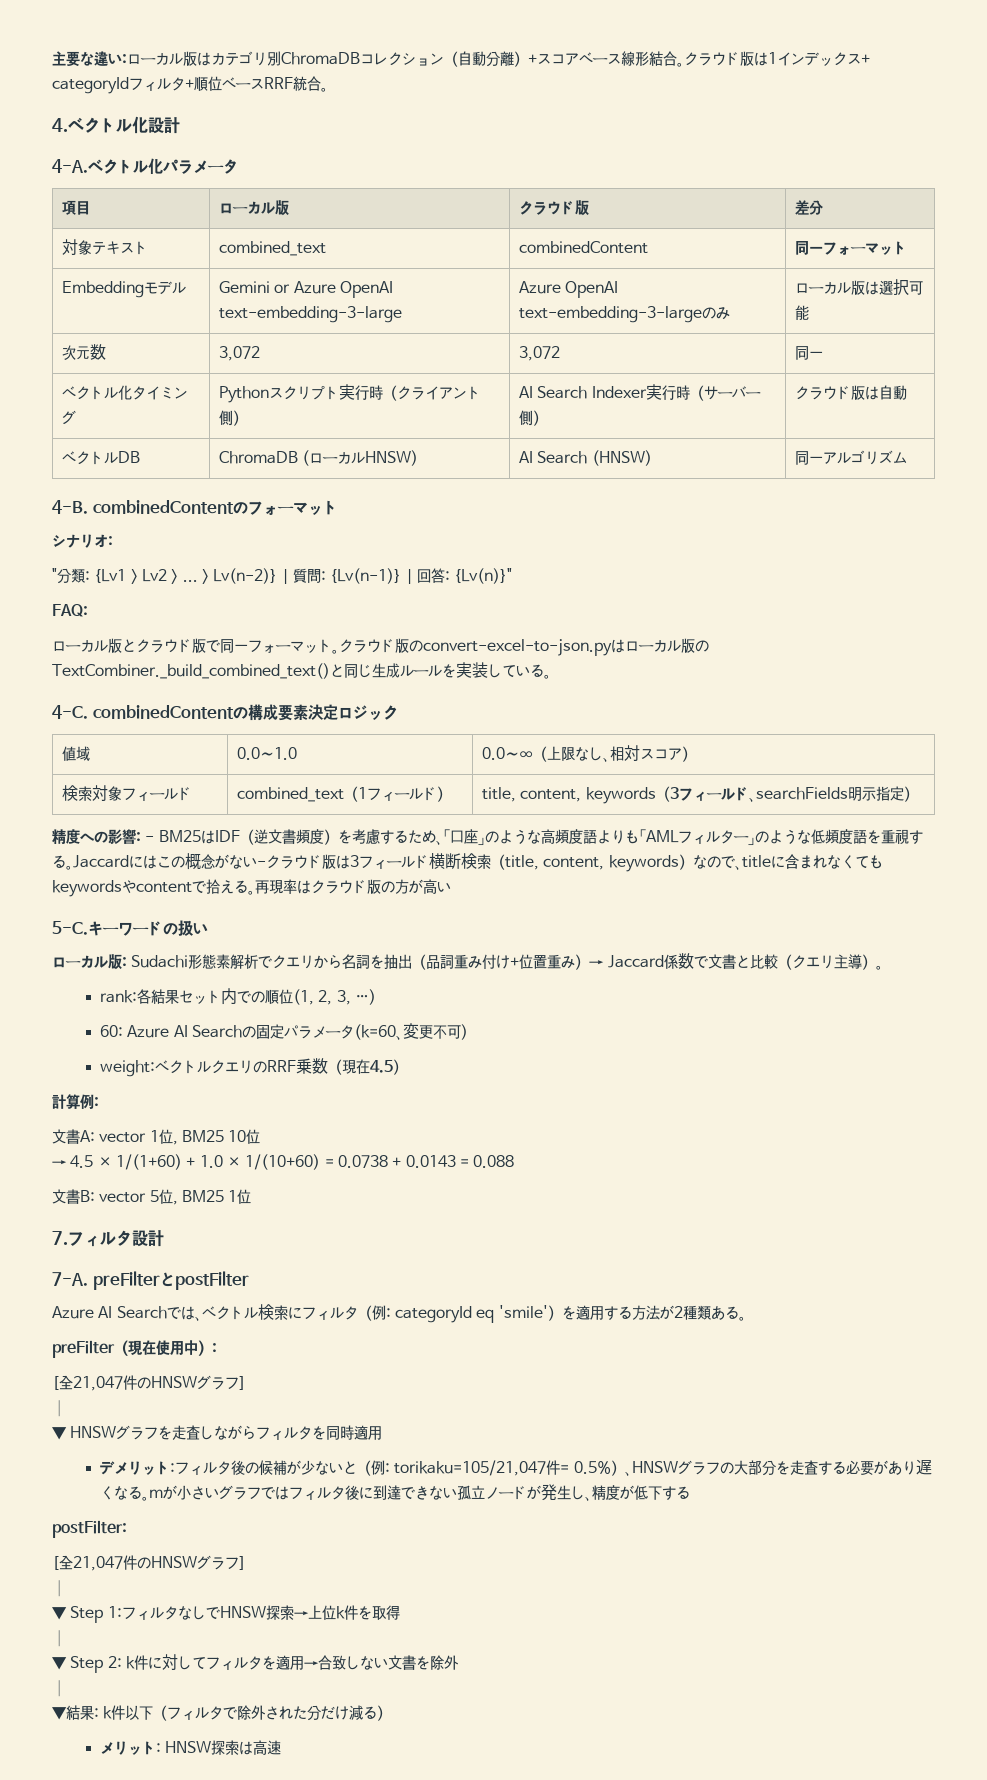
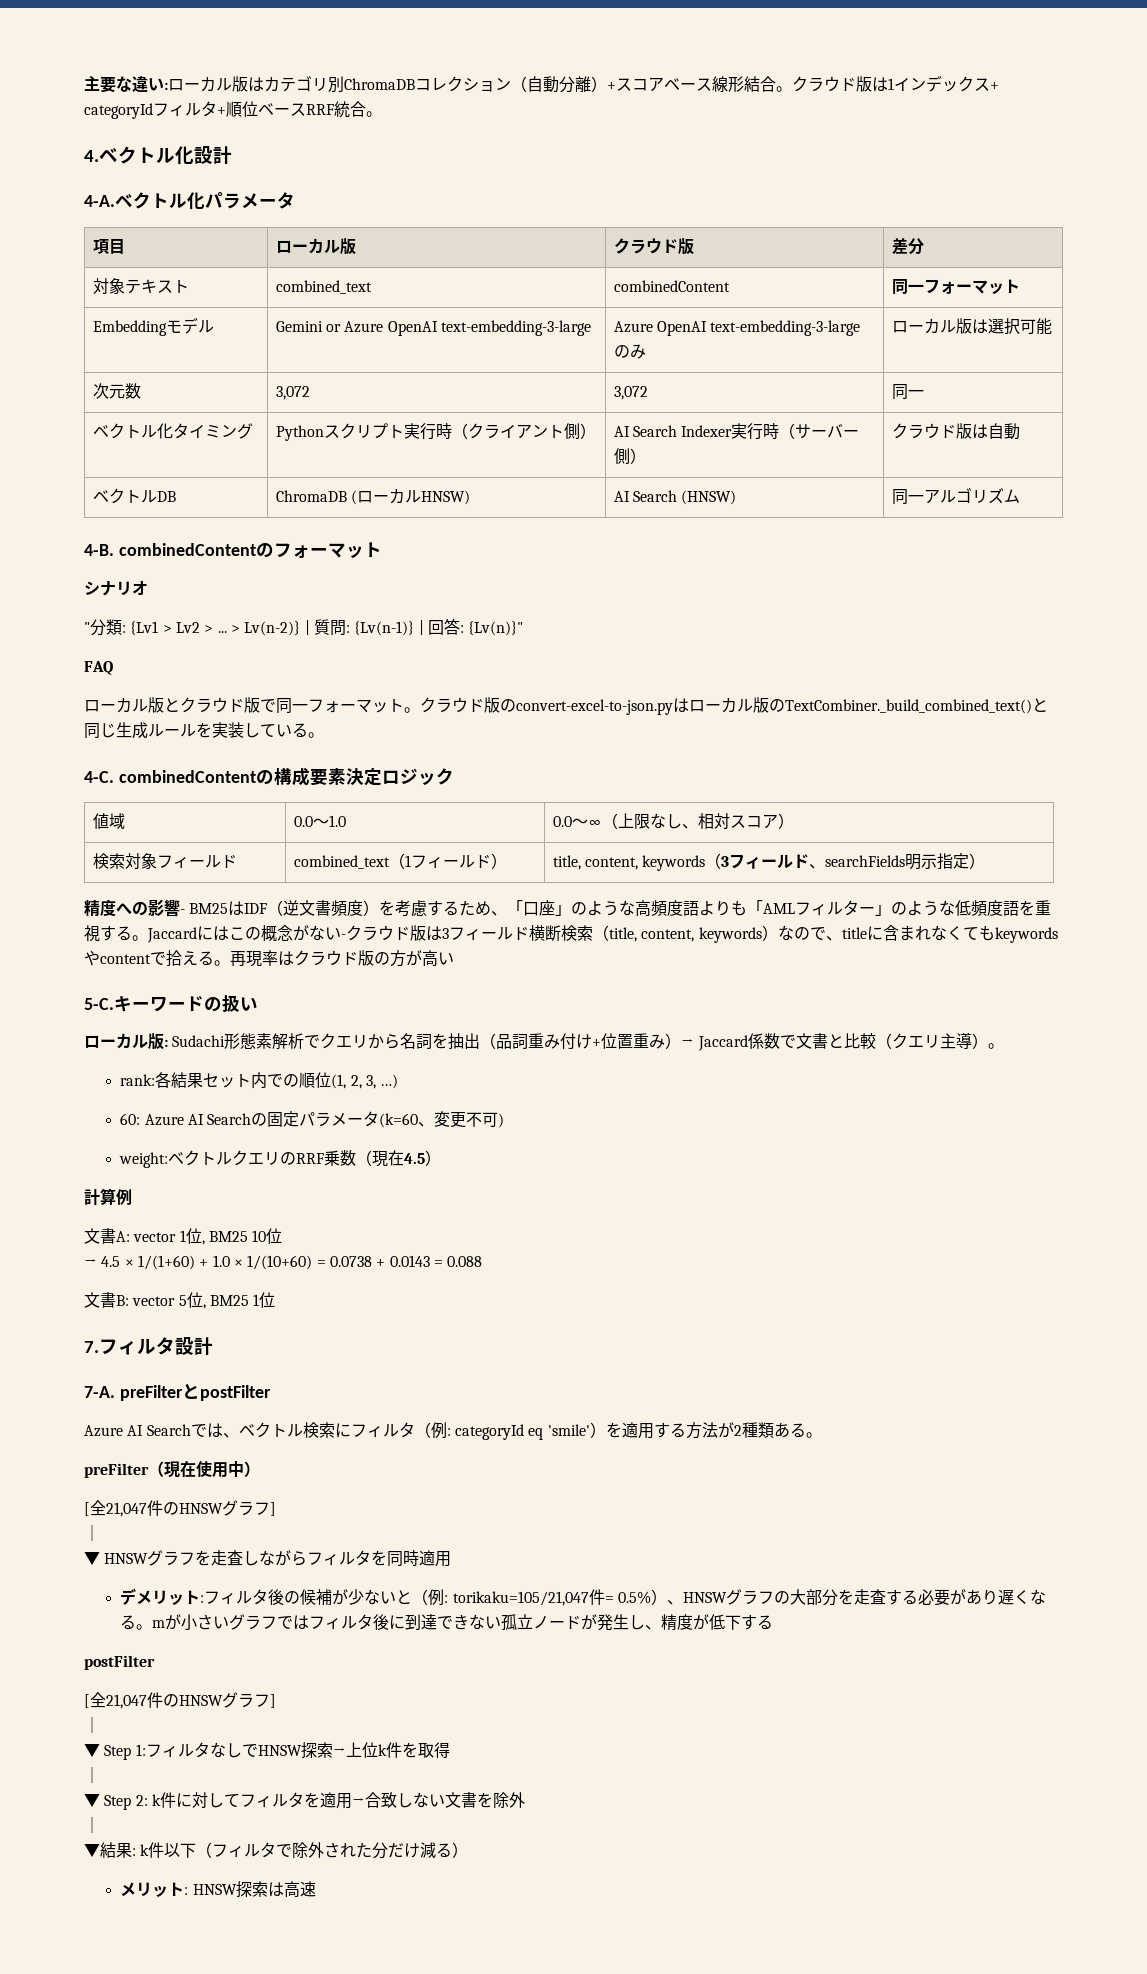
[108,536,113,546] : -> (148, 587) none
[52,604,88,617] FAQ: -> [84,661,113,675] FAQ
[136,832,141,842] : -> (180, 908) none
[94,1097,99,1107] : -> (132, 1197) none
[212,1343,217,1353] : -> (260, 1469) none
[52,1520,127,1538] postFilter: -> [84,1655,155,1670] postFilter

